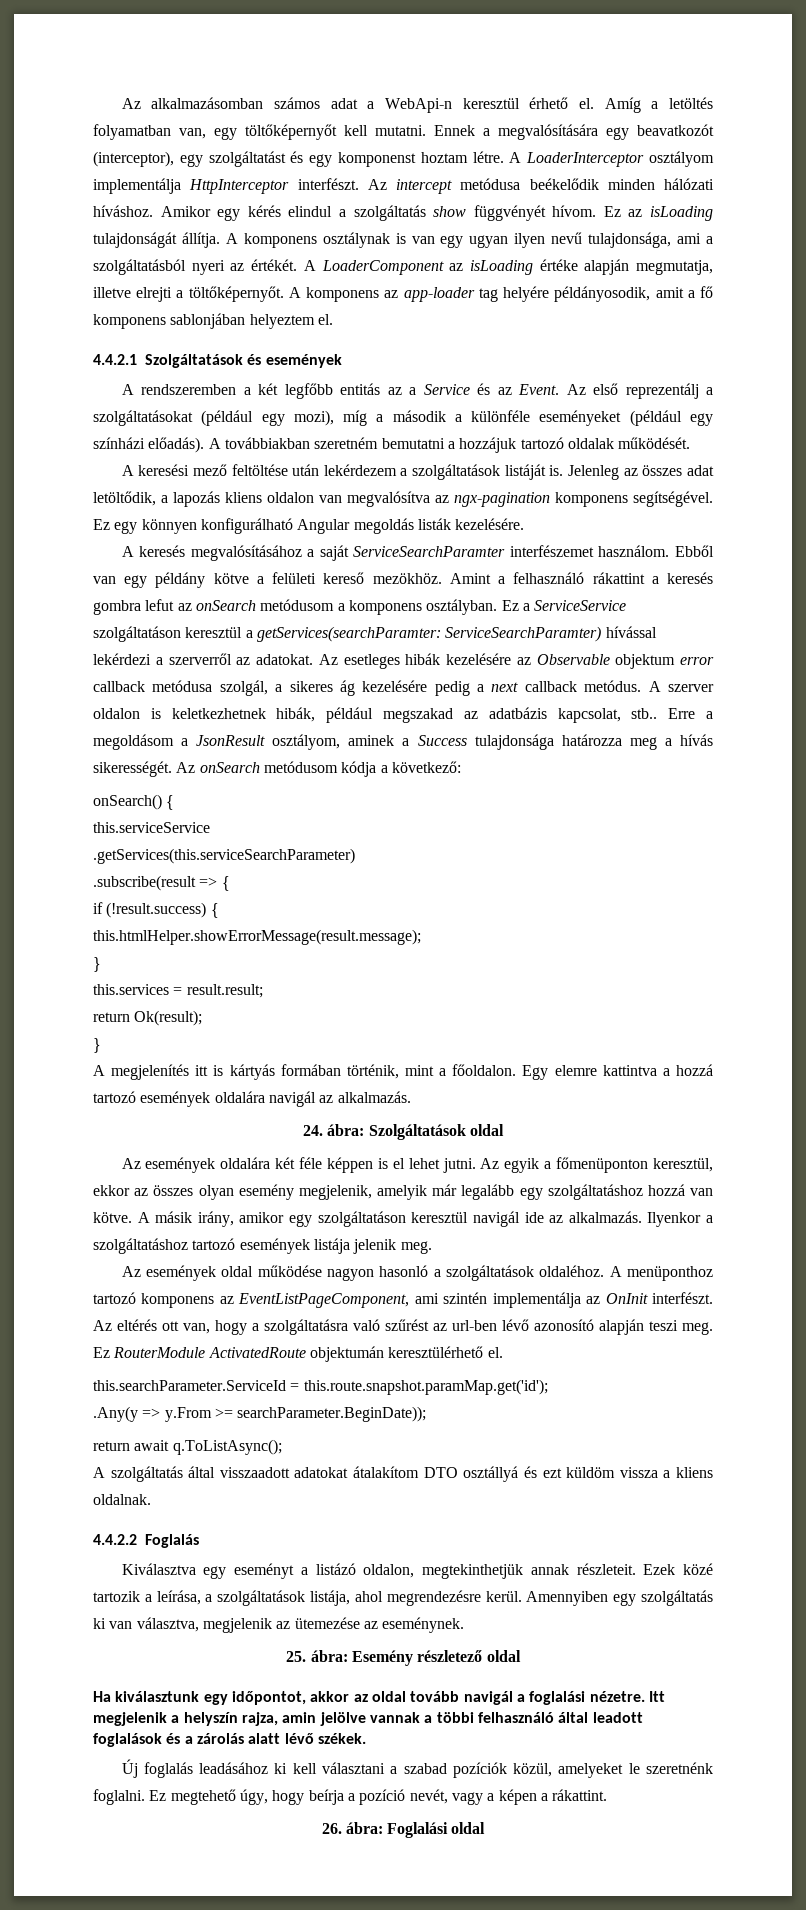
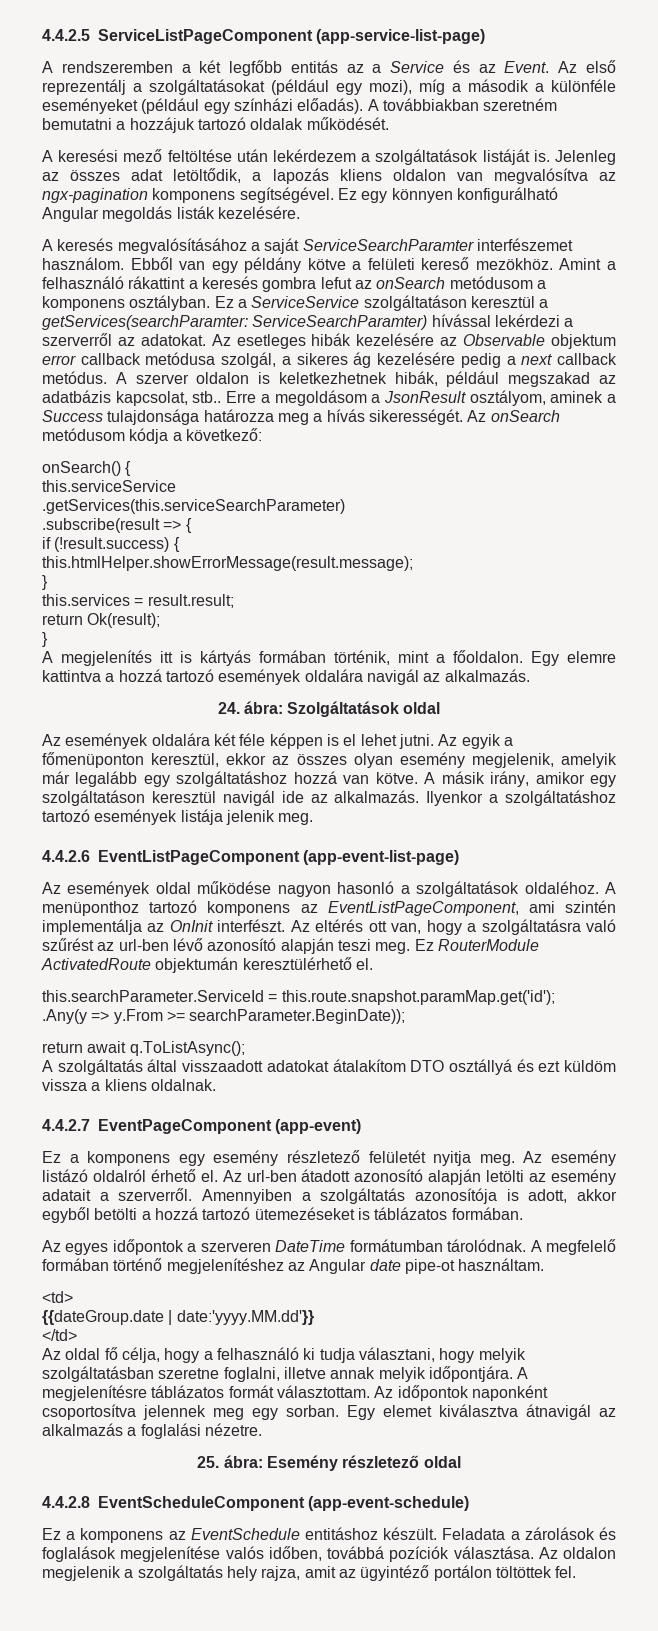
[121,97,713,113] [93,124,714,140] [93,151,714,167] [93,178,714,194] [93,205,713,221] [93,232,713,248] [93,259,713,275] [93,286,714,302] [93,313,333,329] [93,354,342,368] Az alkalmazásomban számos adat a WebApi-n keresztül érhető el. Amíg a letöltés folyamatban van, egy töltőképernyőt kell mutatni. Ennek a megvalósítására egy beavatkozót (interceptor), egy szolgáltatást és egy komponenst hoztam létre. A LoaderInterceptor osztályom implementálja HttpInterceptor interfészt. Az intercept metódusa beékelődik minden hálózati híváshoz. Amikor egy kérés elindul a szolgáltatás show függvényét hívom. Ez az isLoading tulajdonságát állítja. A komponens osztálynak is van egy ugyan ilyen nevű tulajdonsága, ami a szolgáltatásból nyeri az értékét. A LoaderComponent az isLoading értéke alapján megmutatja, illetve elrejti a töltőképernyőt. A komponens az app-loader tag helyére példányosodik, amit a fő komponens sablonjában helyeztem el. // 4.4.2.1 Szolgáltatások és események -> [42,29,486,44] 4.4.2.5 ServiceListPageComponent (app-service-list-page)
(432, 1247) none -> [42,850,460,865] // 4.4.2.6 EventListPageComponent (app-event-list-page)
[93,1534,199,1548] [121,1563,713,1579] [93,1590,714,1606] [93,1617,465,1633] 4.4.2.2 Foglalás // Kiválasztva egy eseményt a listázó oldalon, megtekinthetjük annak részleteit. Ezek közé tartozik a leírása, a szolgáltatások listája, ahol megrendezésre kerül. Amennyiben egy szolgáltatás ki van választva, megjelenik az ütemezése az eseménynek. -> [42,1119,362,1134] [42,1150,617,1166] [42,1169,617,1185] [42,1188,618,1204] [42,1207,523,1223] [42,1239,617,1255] [42,1258,545,1274] [42,1291,73,1303] [42,1310,314,1325] [42,1329,77,1341] [42,1347,526,1363] [42,1366,529,1382] [42,1385,548,1401] [42,1404,616,1420] [42,1423,262,1439] 4.4.2.7 EventPageComponent (app-event) // Ez a komponens egy esemény részletező felületét nyitja meg. Az esemény listázó oldalról érhető el. Az url-ben átadott azonosító alapján letölti az esemény adatait a szerverről. Amennyiben a szolgáltatás azonosítója is adott, akkor egyből betölti a hozzá tartozó ütemezéseket is táblázatos formában. // Az egyes időpontok a szerveren DateTime formátumban tárolódnak. A megfelelő formában történő megjelenítéshez az Angular date pipe-ot használtam. // <td> // {{dateGroup.date | date:'yyyy.MM.dd'}} // </td> // Az oldal fő célja, hogy a felhasználó ki tudja választani, hogy melyik szolgáltatásban szeretne foglalni, illetve annak melyik időpontjára. A megjelenítésre táblázatos formát választottam. Az időpontok naponként csoportosítva jelennek meg egy sorban. Egy elemet kiválasztva átnavigál az alkalmazás a foglalási nézetre.
[93,1691,665,1705] [93,1712,643,1726] [93,1733,366,1747] [121,1759,714,1778] [93,1789,608,1805] [321,1822,486,1838] Ha kiválasztunk egy időpontot, akkor az oldal tovább navigál a foglalási nézetre. Itt megjelenik a helyszín rajza, amin jelölve vannak a többi felhasználó által leadott foglalások és a zárolás alatt lévő székek. // Új foglalás leadásához ki kell választani a szabad pozíciók közül, amelyeket le szeretnénk foglalni. Ez megtehető úgy, hogy beírja a pozíció nevét, vagy a képen a rákattint. // 26. ábra: Foglalási oldal -> [42,1496,470,1511] [42,1527,616,1543] [42,1546,616,1562] [42,1565,577,1581] 4.4.2.8 EventScheduleComponent (app-event-schedule) // Ez a komponens az EventSchedule entitáshoz készült. Feladata a zárolások és foglalások megjelenítése valós időben, továbbá pozíciók választása. Az oldalon megjelenik a szolgáltatás hely rajza, amit az ügyintéző portálon töltöttek fel.

